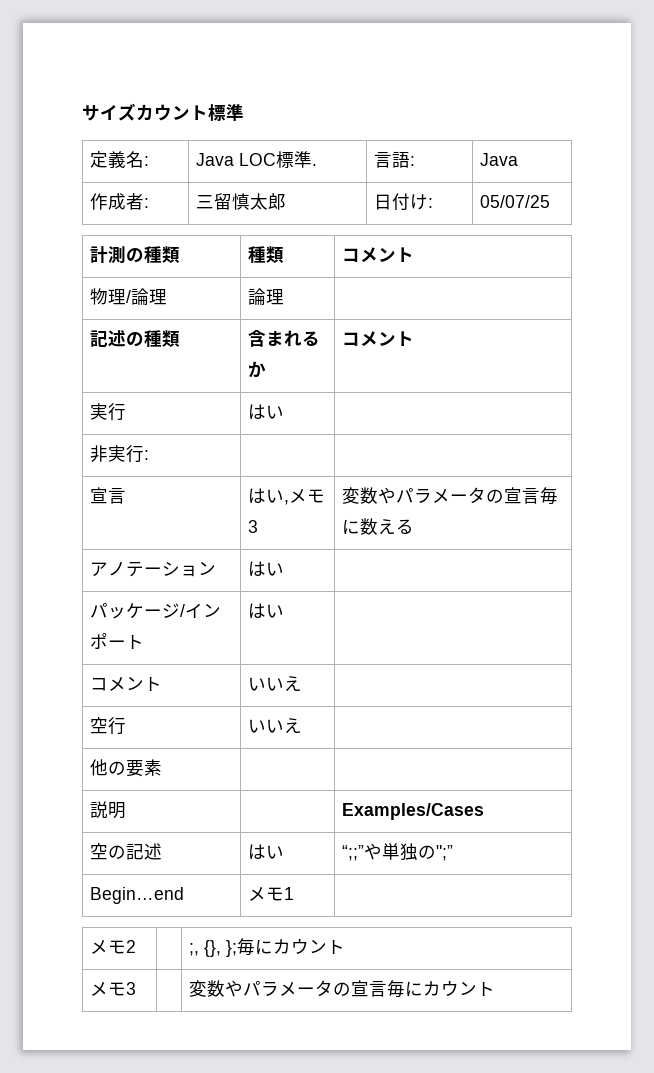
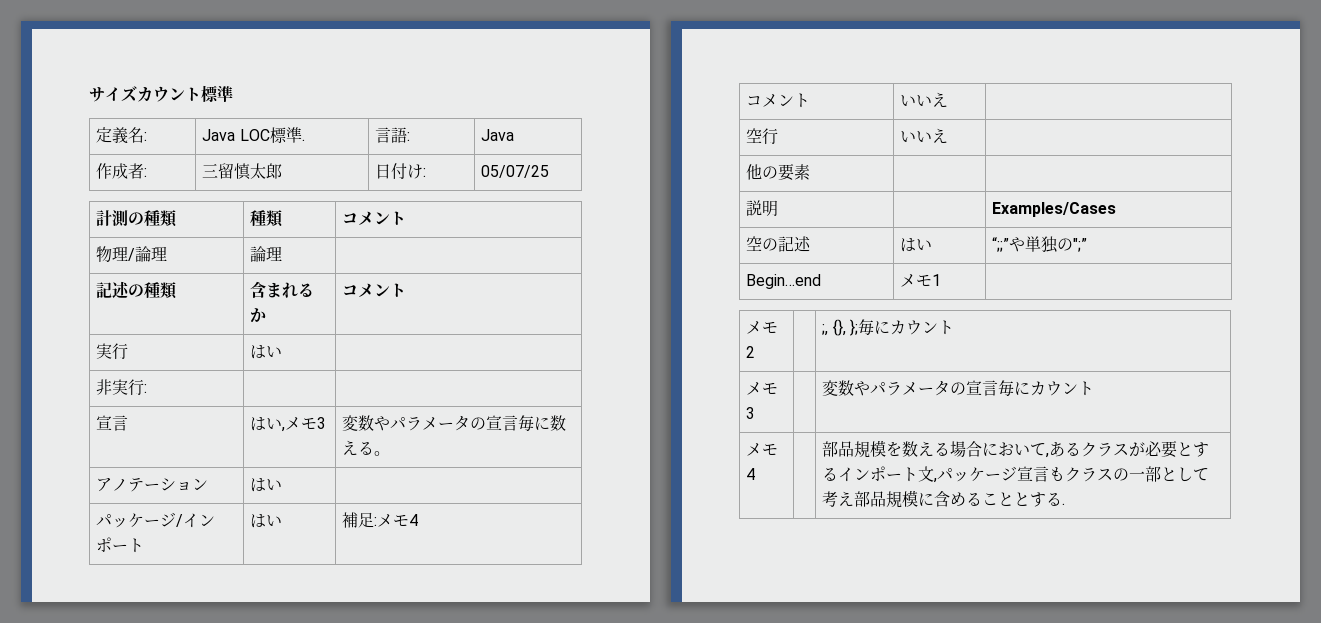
(415, 526) none -> [374,451,391,456] 。
(285, 611) none -> [342,512,419,528] 補足:メモ4
(496, 988) none -> [746,443,779,456] [746,468,756,480] [822,440,1210,458] [822,466,1210,483] [822,490,1066,508] // メモ4 | | 部品規模を数える場合において,あるクラスが必要とするインポート文,パッケージ宣言もクラスの一部として考え部品規模に含めることとする.

